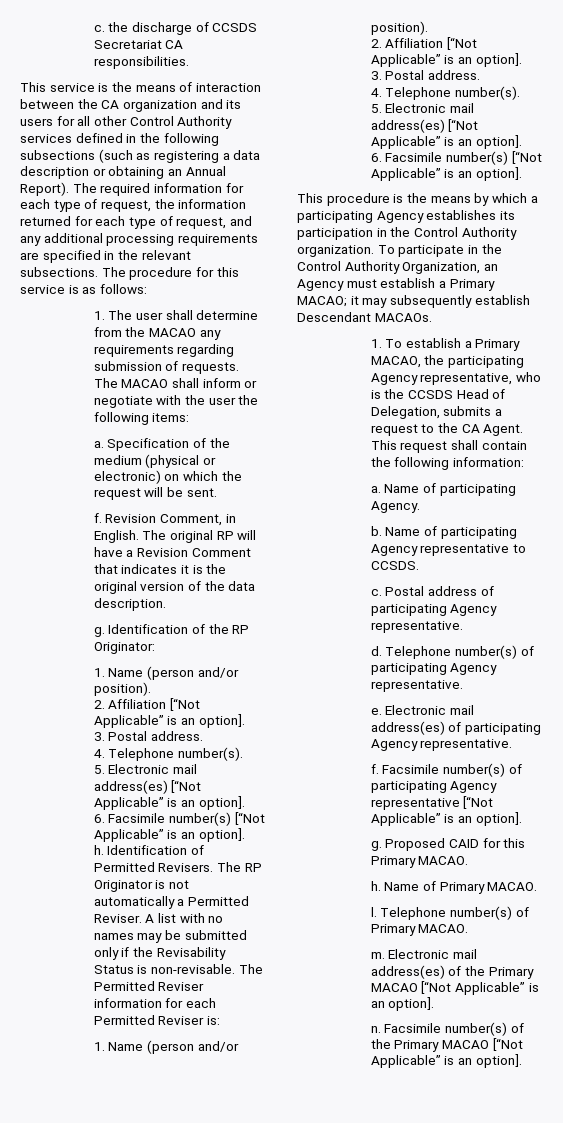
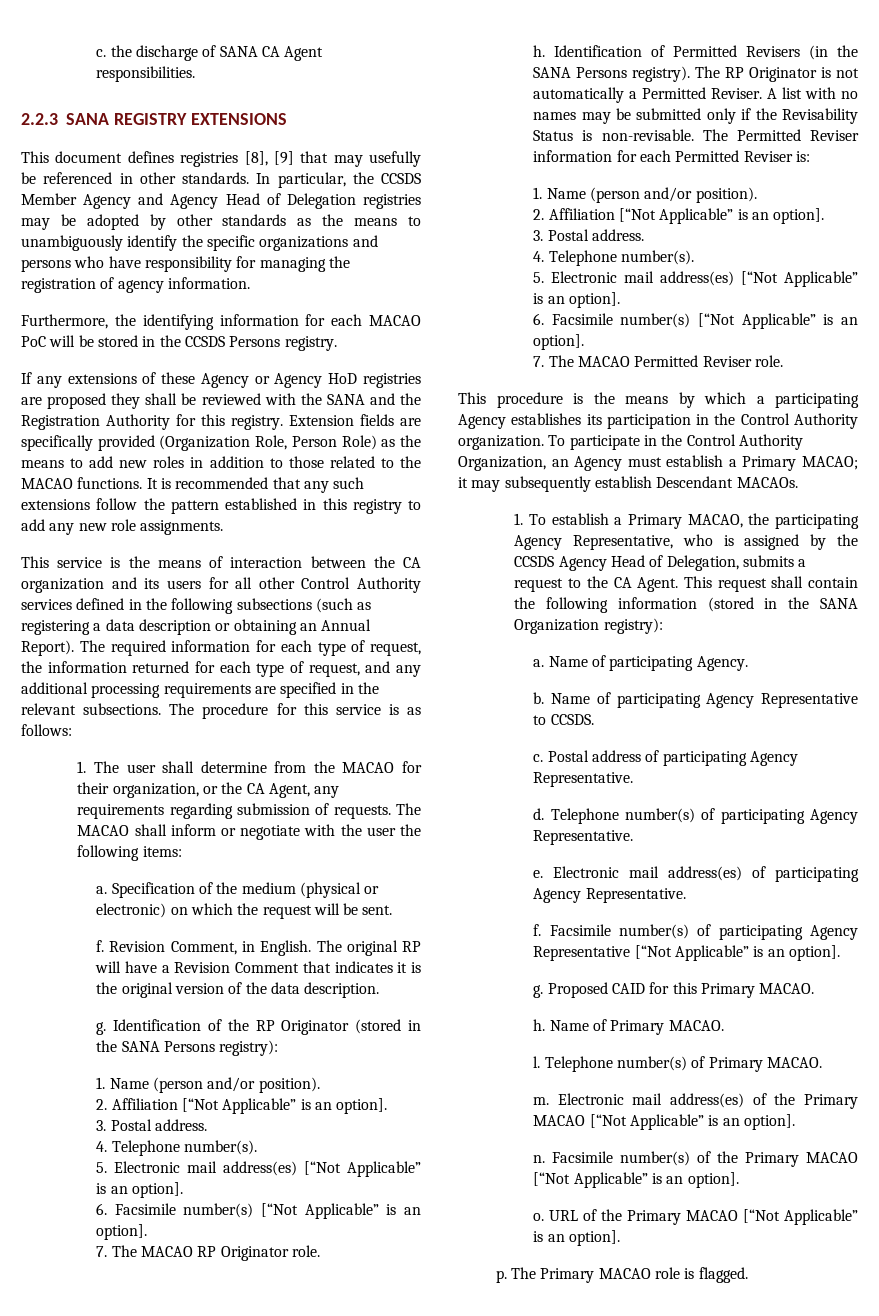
[212,23,258,32] [93,40,184,49] [93,56,189,69] CCSDS Secretariat CA responsibilities. -> [219,46,324,61] [96,66,196,82] [21,113,287,125] [21,151,421,167] [21,172,421,188] [21,193,421,209] [21,214,422,230] [21,235,378,251] [21,256,350,272] [21,277,250,293] [21,314,421,330] [21,335,337,351] [21,372,421,388] [21,393,422,409] [21,414,421,430] [21,435,422,451] [21,456,421,468] [21,477,365,493] [21,498,421,514] [21,519,224,535] SANA CA Agent responsibilities. // 2.2.3 SANA REGISTRY EXTENSIONS // This document defines registries [8], [9] that may usefully be referenced in other standards. In particular, the CCSDS Member Agency and Agency Head of Delegation registries may be adopted by other standards as the means to unambiguously identify the specific organizations and persons who have responsibility for managing the registration of agency information. // Furthermore, the identifying information for each MACAO PoC will be stored in the CCSDS Persons registry. // If any extensions of these Agency or Agency HoD registries are proposed they shall be reviewed with the SANA and the Registration Authority for this registry. Extension fields are specifically provided (Organization Role, Person Role) as the means to add new roles in addition to those related to the MACAO functions. It is recommended that any such extensions follow the pattern established in this registry to add any new role assignments.
(197, 332) none -> [401,761,422,773] [77,782,311,798] for their organization, or the CA Agent,
[93,642,155,654] Originator: -> [281,1019,422,1035] [96,1040,279,1056] Originator (stored in the SANA Persons registry):
[93,845,205,855] [93,862,214,872] h. Identification of Permitted Revisers. -> [96,1245,320,1261] [533,45,858,60] [533,66,691,82] 7. The MACAO RP Originator role. // h. Identification of Permitted Revisers (in the SANA Persons registry).
(522, 174) none -> [533,355,783,367] // 7. The MACAO Permitted Reviser role.
[420,373,513,385] representative, -> [573,535,674,550] Representative,
[384,389,454,399] the CCSDS -> [744,534,858,550] [514,556,607,571] assigned by the CCSDS Agency
[453,457,525,467] information: -> [617,597,858,612] [514,618,663,634] information (stored in the SANA Organization registry):
[420,544,510,556] representative -> [761,693,858,708] Representative
[370,621,463,633] representative. -> [533,772,634,787] Representative.
[370,680,463,692] representative. -> [533,830,634,845] Representative.
[420,739,513,751] representative. -> [585,888,686,903] Representative.
[370,798,460,810] representative -> [533,946,631,961] Representative
(522, 1061) none -> [533,1209,858,1225] [533,1230,620,1246] [495,1267,748,1283] // o. URL of the Primary MACAO [“Not Applicable” is an option]. // p. The Primary MACAO role is flagged.

